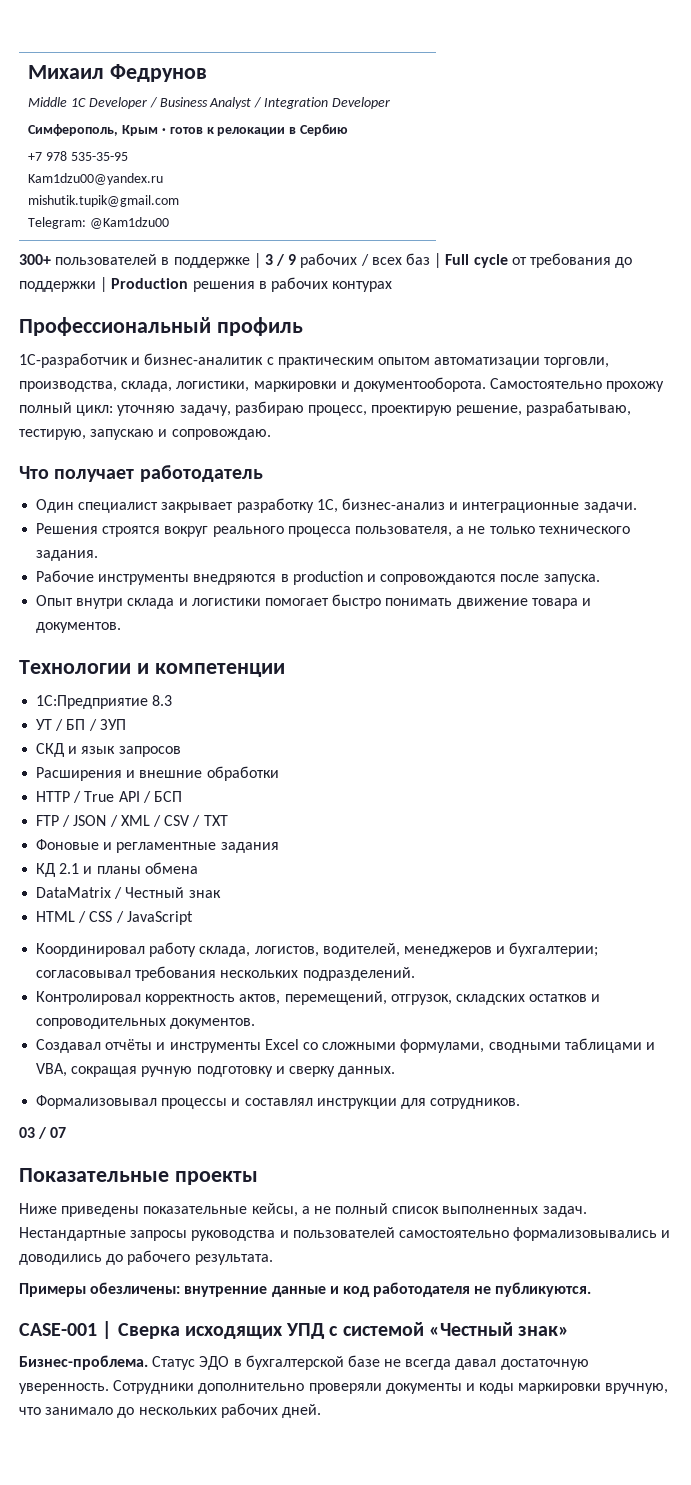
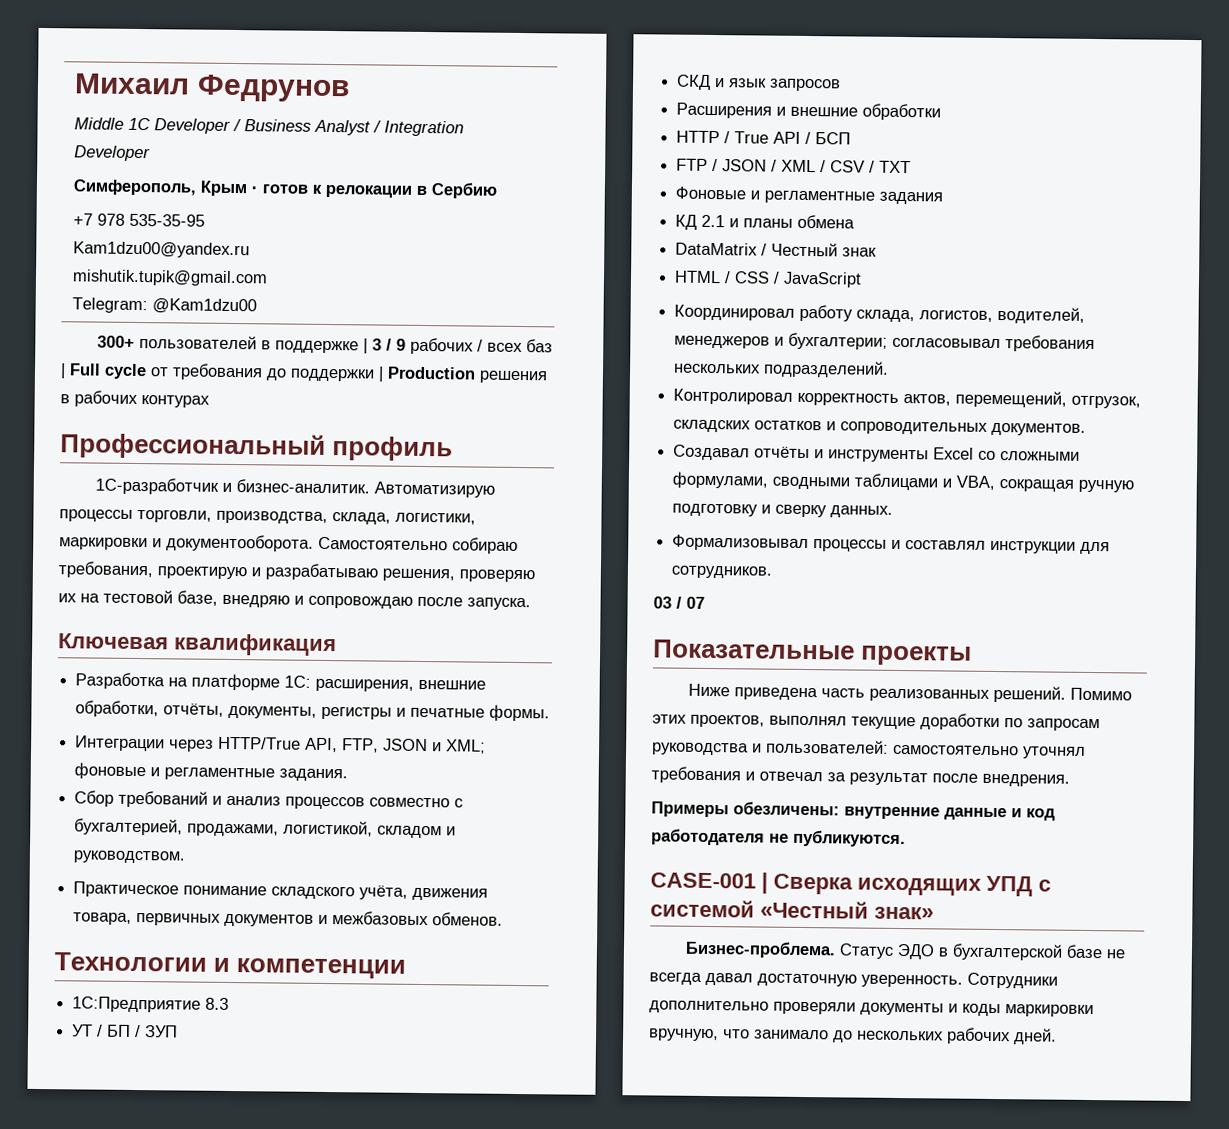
[144,353,541,368] бизнес-аналитик с практическим опытом автоматизации -> [235,479,495,498] [59,509,133,522] бизнес-аналитик. Автоматизирую процессы
[606,381,665,392] [19,401,632,416] [19,429,271,440] [19,465,263,482] [36,498,637,513] [36,523,630,537] [36,550,99,561] [36,570,600,585] [36,594,591,609] [36,622,122,633] прохожу полный цикл: уточняю задачу, разбираю процесс, проектирую решение, разрабатываю, тестирую, запускаю и сопровождаю. // Что получает работодатель // Один специалист закрывает разработку 1С, бизнес-анализ и интеграционные задачи. // Решения строятся вокруг реального процесса пользователя, а не только технического задания. // Рабочие инструменты внедряются в production и сопровождаются после запуска. // Опыт внутри склада и логистики помогает быстро понимать движение товара и документов. -> [452,537,518,554] [58,561,535,583] [58,589,531,611] [58,633,337,657] [75,672,487,692] [75,700,551,722] [75,735,487,754] [74,762,349,782] [74,790,464,810] [74,818,457,839] [73,850,186,864] [73,881,489,901] [73,911,504,927] собираю требования, проектирую и разрабатываю решения, проверяю их на тестовой базе, внедряю и сопровождаю после запуска. // Ключевая квалификация // Разработка на платформе 1С: расширения, внешние обработки, отчёты, документы, регистры и печатные формы. // Интеграции через HTTP/True API, FTP, JSON и XML; фоновые и регламентные задания. // Сбор требований и анализ процессов совместно с бухгалтерией, продажами, логистикой, складом и руководством. // Практическое понимание складского учёта, движения товара, первичных документов и межбазовых обменов.
[61,1203,587,1217] [19,1227,671,1241] [19,1250,273,1265] приведены показательные кейсы, а не полный список выполненных задач. Нестандартные запросы руководства и пользователей самостоятельно формализовывались и доводились до рабочего результата. -> [733,685,1132,703] [652,713,1100,732] [652,739,1086,759] [651,766,1070,787] приведена часть реализованных решений. Помимо этих проектов, выполнял текущие доработки по запросам руководства и пользователей: самостоятельно уточнял требования и отвечал за результат после внедрения.

